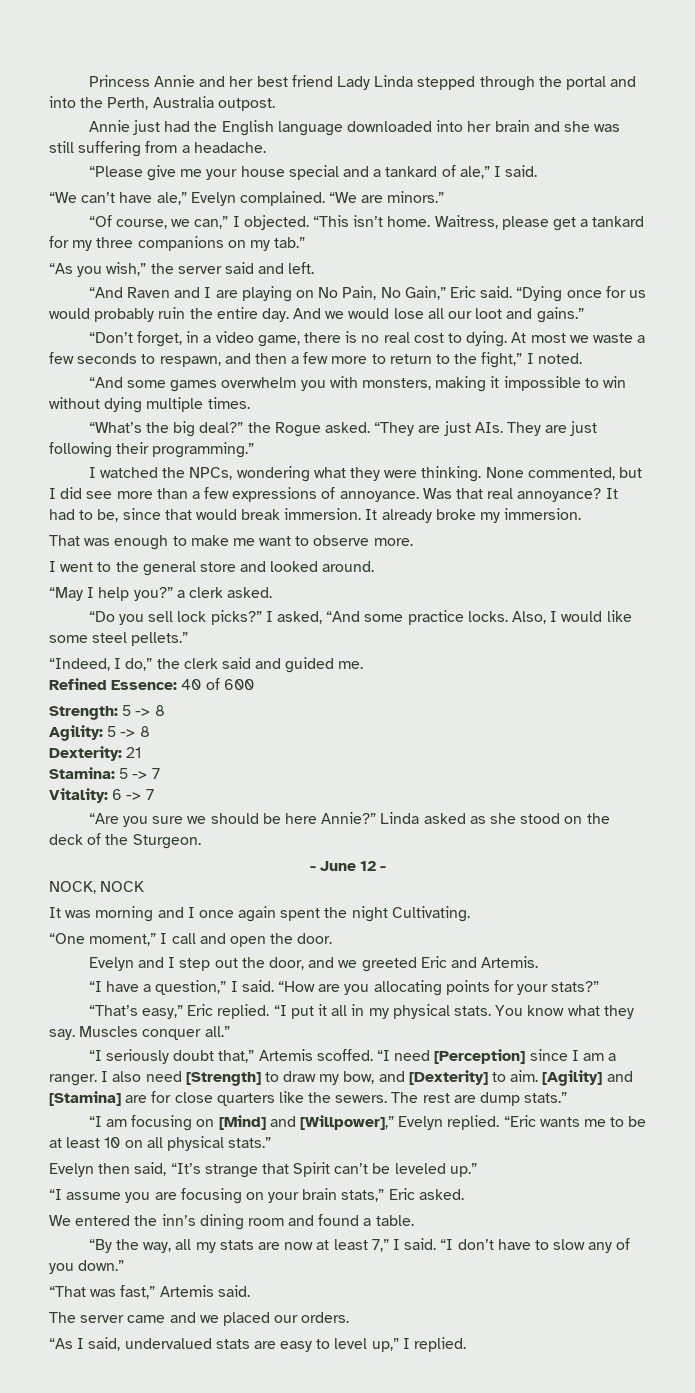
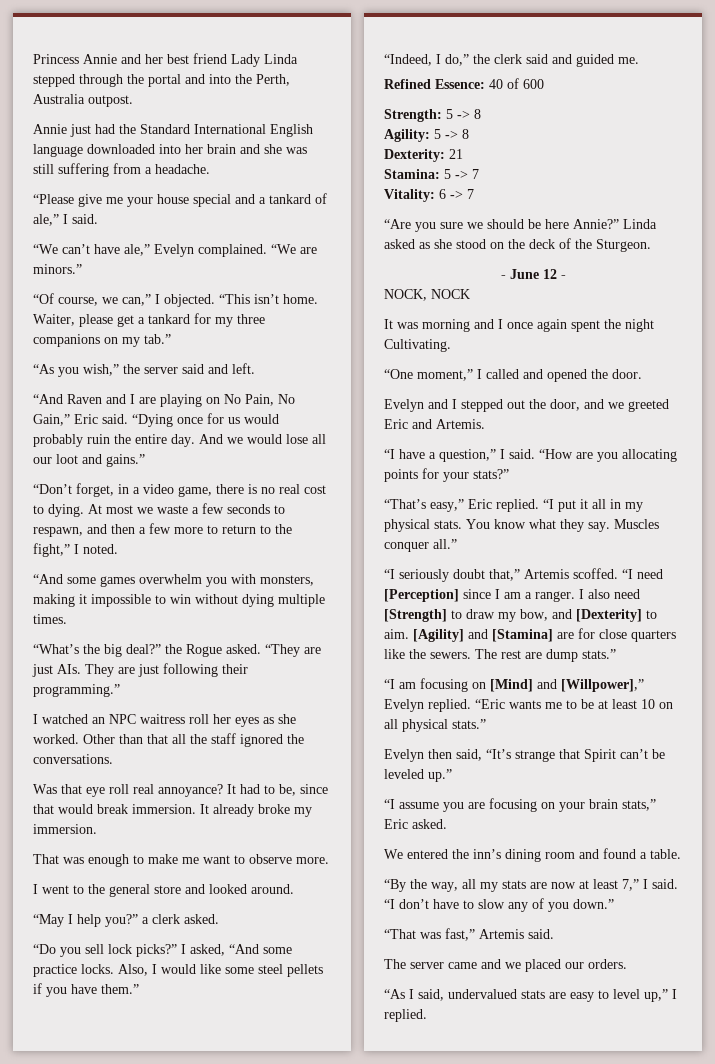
(218, 126) none -> [140,124,266,134] Standard International
[434,215,498,229] Waitress, -> [33,314,75,326] Waiter,
[162,466,642,482] [49,487,484,502] the NPCs, wondering what they were thinking. None commented, but I did see more than a few expressions of annoyance. Was that -> [92,714,296,727] [33,733,304,747] [33,754,113,764] [33,784,129,797] an NPC waitress roll her eyes as she worked. Other than that all the staff ignored the conversations. // Was that eye roll
[131,632,189,646] pellets.” -> [287,964,323,977] [33,983,139,997] pellets if you have them.”
[171,933,266,947] call and open -> [486,369,587,382] called and opened
[179,958,211,971] step -> [461,399,503,412] stepped

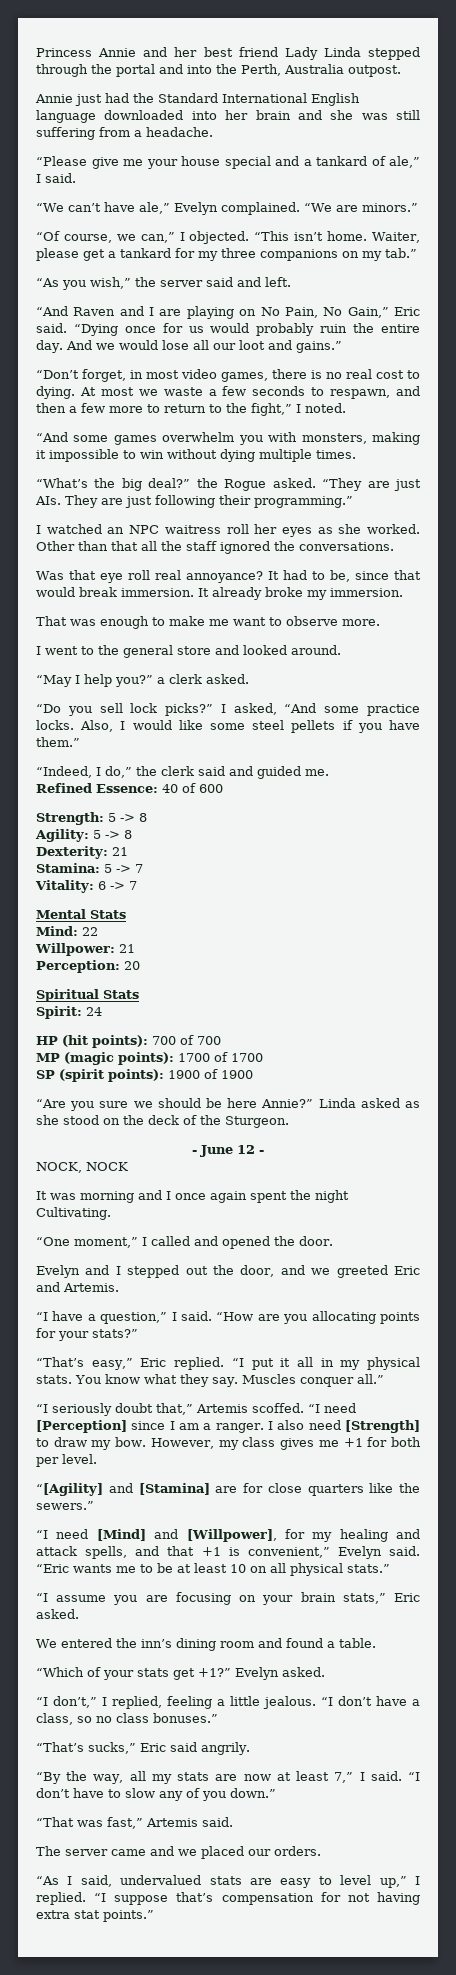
[133,484,212,497] a video game, -> [146,369,268,382] most video games,
(474, 194) none -> [36,909,126,919] [36,926,98,936] [35,943,135,956] [36,960,140,973] [36,989,139,1002] [36,1006,102,1019] [36,1035,221,1048] [36,1052,263,1065] [36,1069,253,1082] // Mental Stats // Mind: 22 // Willpower: 21 // Perception: 20 // Spiritual Stats // Spirit: 24 // HP (hit points): 700 of 700 // MP (magic points): 1700 of 1700 // SP (spirit points): 1900 of 1900
[520,609,657,622] [384,629,464,642] bow, and [Dexterity] to aim. [Agility] -> [115,1437,421,1450] [36,1454,97,1467] [36,1483,103,1496] bow. However, my class gives me +1 for both per level. // “[Agility]
[430,649,616,662] [384,678,644,692] [384,699,471,712] sewers. The rest are dump stats.” // “I am focusing on [Mind] and [Willpower],” Evelyn replied. -> [36,1501,94,1510] [36,1529,420,1542] [36,1546,420,1559] sewers.” // “I need [Mind] and [Willpower], for my healing and attack spells, and that +1 is convenient,” Evelyn said.
[384,749,665,762] [384,769,452,782] // Evelyn then said, “It’s strange that Spirit can’t be leveled up.” -> (390, 1568) none
(681, 854) none -> [36,1667,325,1680] [36,1696,420,1709] [36,1713,218,1725] [36,1742,250,1755] // “Which of your stats get +1?” Evelyn asked. // “I don’t,” I replied, feeling a little jealous. “I don’t have a class, so no class bonuses.” // “That’s sucks,” Eric said angrily.
(427, 1015) none -> [94,1892,421,1905] [36,1910,154,1922] “I suppose that’s compensation for not having extra stat points.”

